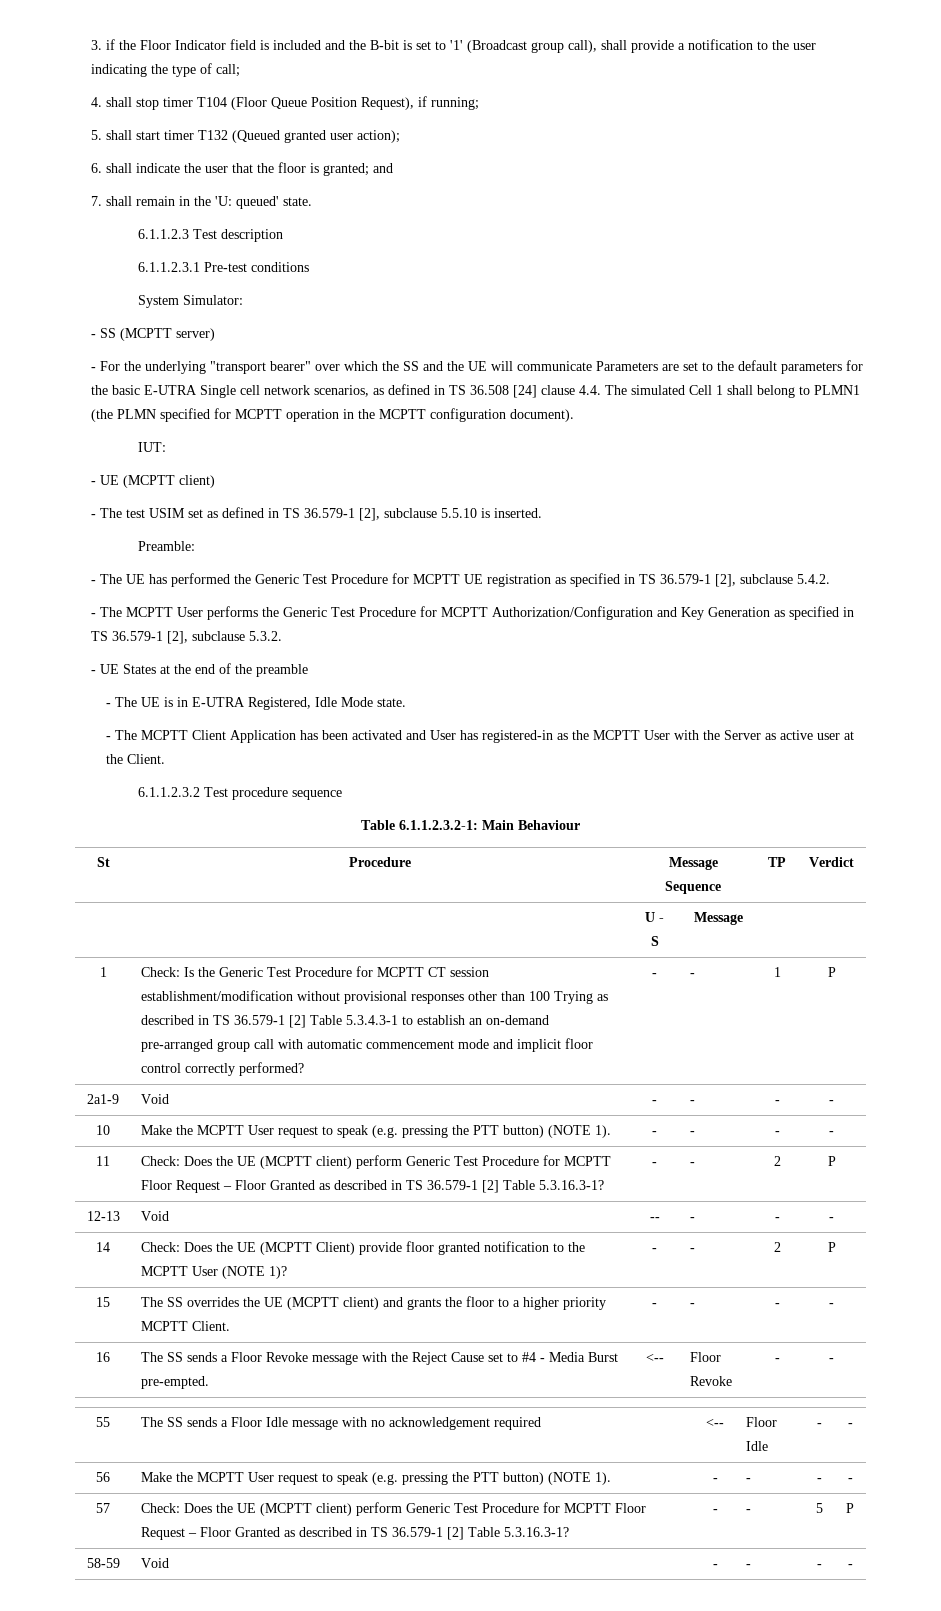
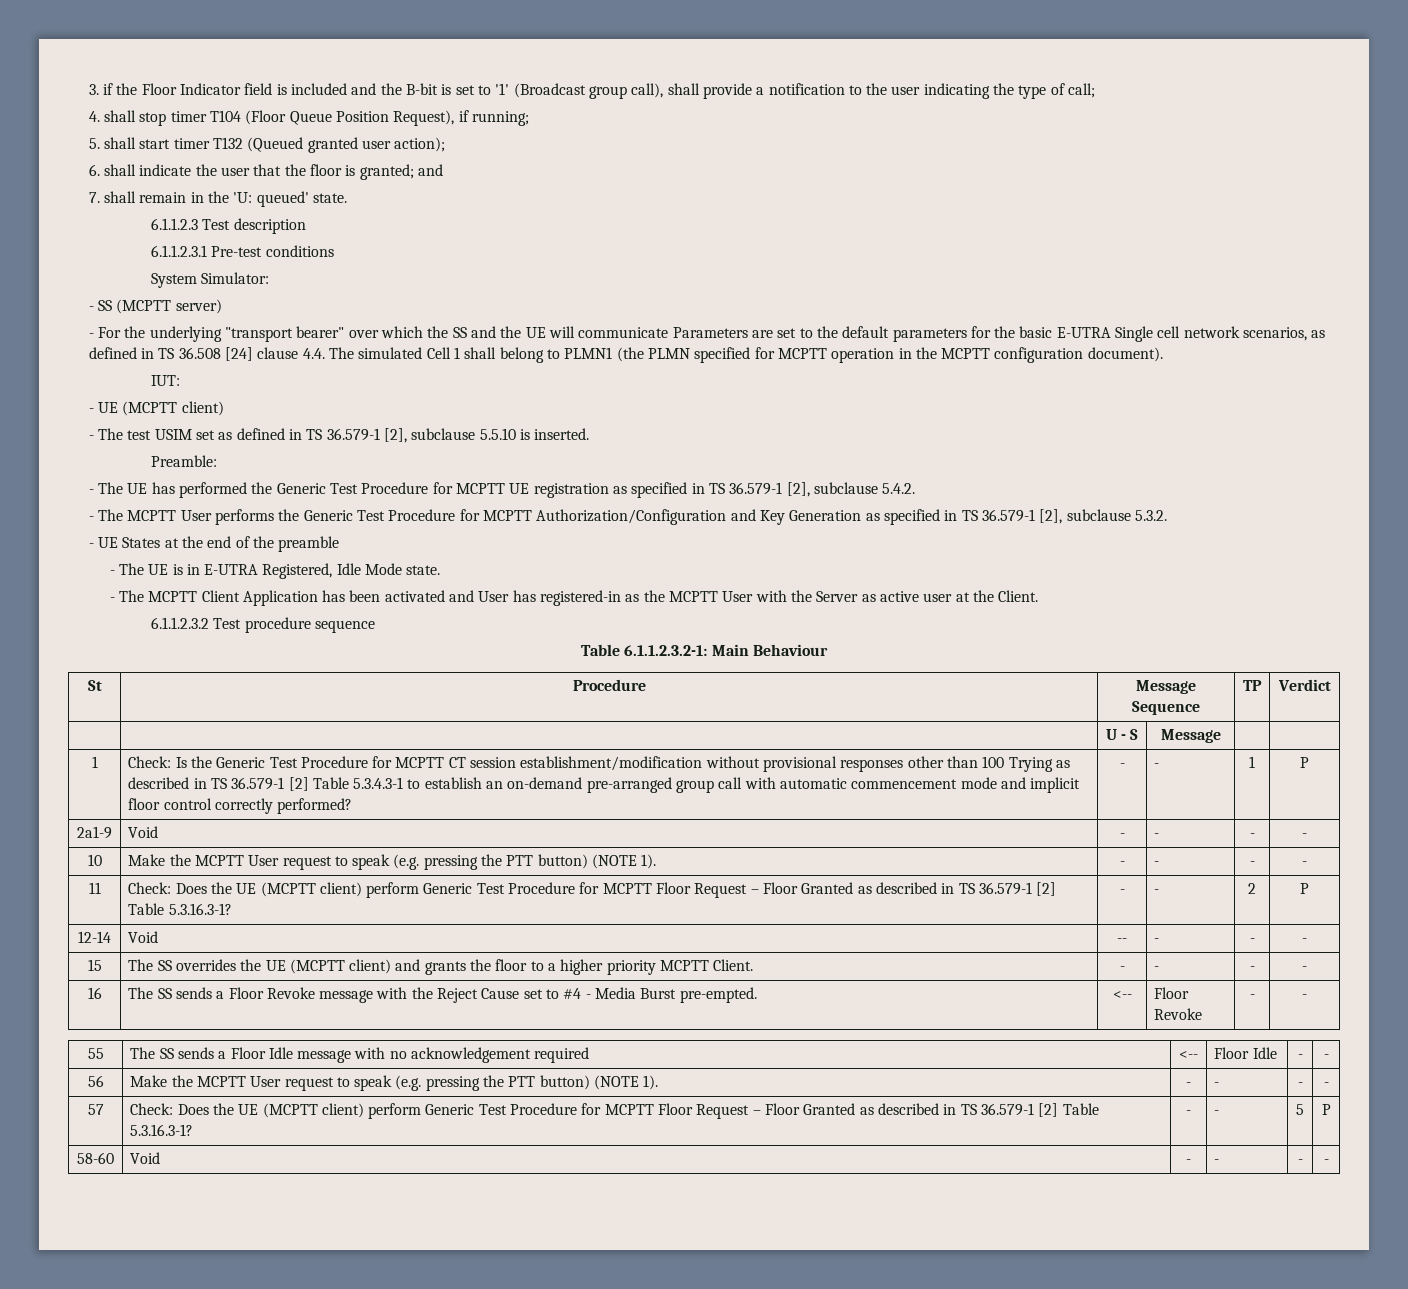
[86,1211,120,1221] 12-13 -> [78,931,111,943] 12-14
[96,1242,110,1252] [140,1241,585,1255] [140,1266,287,1279] [652,1248,657,1252] [689,1248,695,1252] [773,1242,781,1252] [827,1242,836,1252] // 14 | Check: Does the UE (MCPTT Client) provide floor granted notification to the MCPTT User (NOTE 1)? | - | - | 2 | P -> (1307, 940) none
[86,1558,120,1568] 58-59 -> [77,1152,114,1164] 58-60

